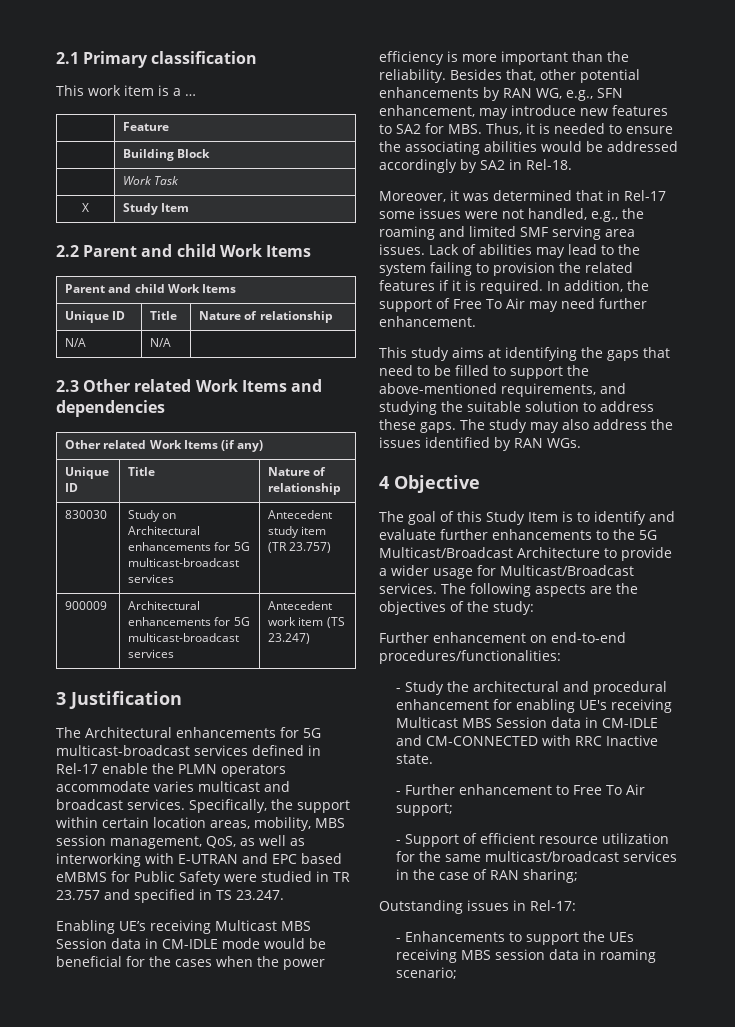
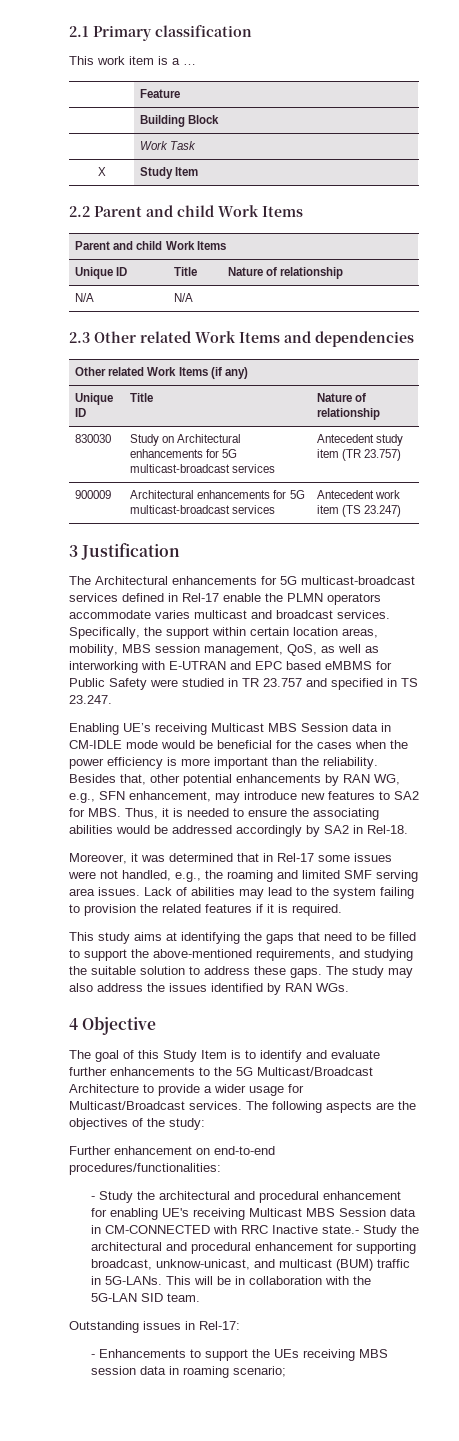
[547,280,649,292] [379,298,647,312] [379,316,476,327] In addition, the support of Free To Air may need further enhancement. -> (342, 910) none
[602,718,659,728] [396,735,423,746] CM-IDLE and -> (101, 1229) none
[396,754,434,764] [396,784,646,795] [396,803,454,816] [396,833,670,847] [396,851,678,862] [396,869,579,883] state. // - Further enhancement to Free To Air support; // - Support of efficient resource utilization for the same multicast/broadcast services in the case of RAN sharing; -> [321,1225,419,1237] [90,1242,416,1254] [90,1259,410,1271] [90,1276,371,1285] [90,1293,200,1302] state.- Study the architectural and procedural enhancement for supporting broadcast, unknow-unicast, and multicast (BUM) traffic in 5G-LANs. This will be in collaboration with the 5G-LAN SID team.

